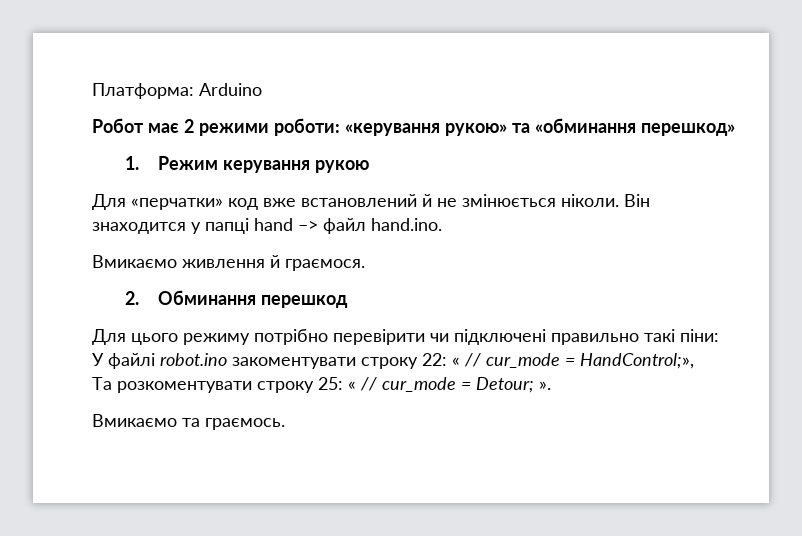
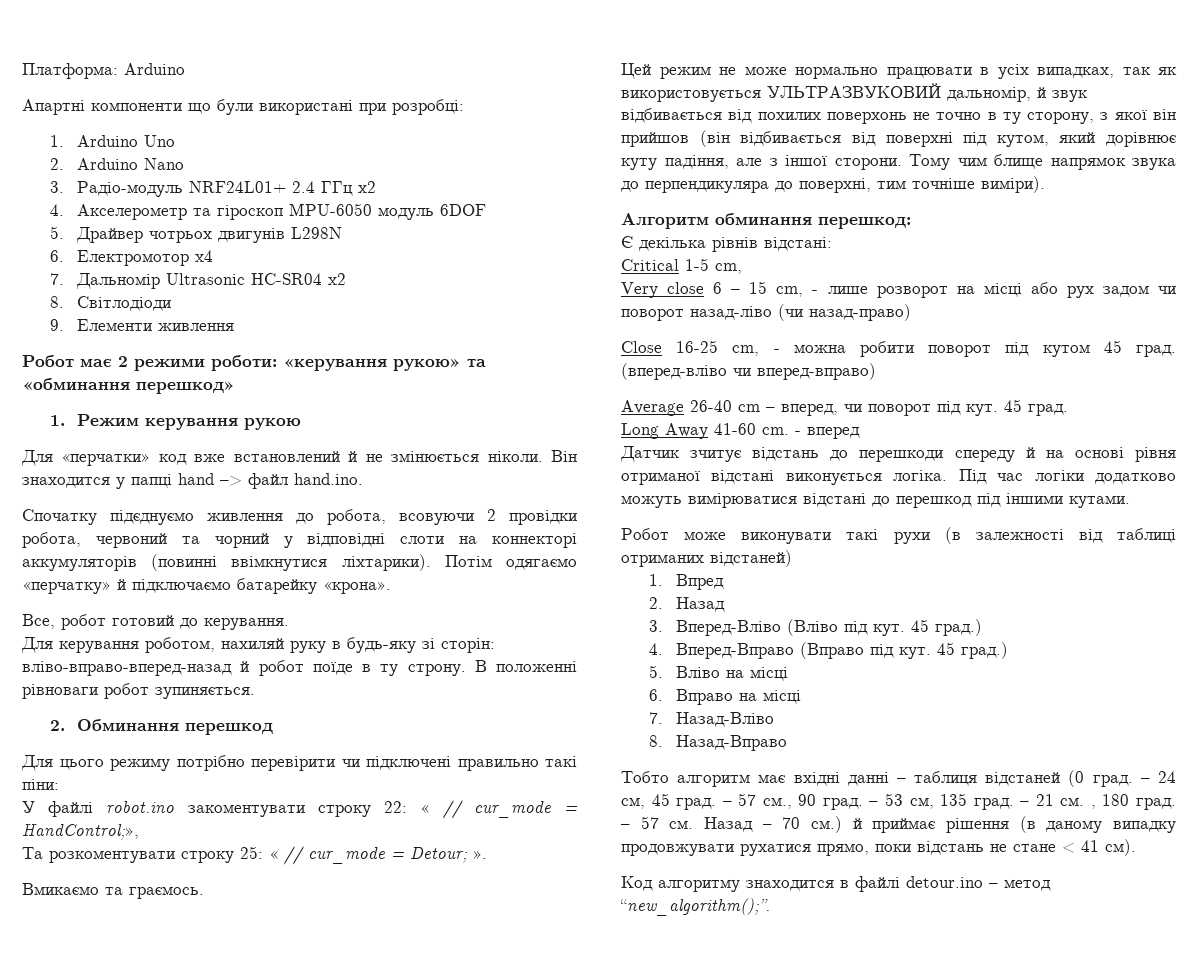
(262, 89) none -> [22,99,464,115] [49,135,176,147] [49,158,185,170] [49,181,377,197] [49,203,487,220] [49,226,343,243] [49,250,214,266] [49,273,347,289] [49,296,172,311] [49,319,235,331] // Апартні компоненти що були використані при розробці: // 1. Arduino Uno // 2. Arduino Nano // 3. Радіо-модуль NRF24L01+ 2.4 ГГц х2 // 4. Акселерометр та гіроскоп MPU-6050 модуль 6DOF // 5. Драйвер чотрьох двигунів L298N // 6. Електромотор x4 // 7. Дальномір Ultrasonic HC-SR04 x2 // 8. Світлодіоди // 9. Елементи живлення
[92,255,365,271] Вмикаємо живлення й граємося. -> [22,509,577,525] [22,532,577,548] [22,554,577,571] [22,578,391,594] [22,614,289,630] [21,637,495,653] [22,660,577,676] [22,683,255,699] Спочатку підєднуємо живлення до робота, всовуючи 2 провідки робота, червоний та чорний у відповідні слоти на коннекторі аккумуляторів (повинні ввімкнутися ліхтарики). Потім одягаємо «перчатку» й підключаємо батарейку «крона». // Все, робот готовий до керування. // Для керування роботом, нахиляй руку в будь-яку зі сторін: вліво-вправо-вперед-назад й робот поїде в ту строну. В положенні рівноваги робот зупиняється.
(285, 424) none -> [621,63,1177,79] [621,83,1088,102] [621,108,1176,124] [621,130,1176,147] [621,154,1176,170] [621,176,1045,193] [621,213,911,229] [621,236,832,252] [621,258,742,274] [621,281,1176,298] [621,304,911,321] [621,340,1176,357] [621,363,876,380] [621,399,1068,416] [621,423,860,439] [620,446,1176,462] [621,469,1176,485] [621,493,1130,508] [621,527,1176,544] [621,550,792,567] [648,574,725,590] [648,597,726,612] [648,619,983,636] [648,642,1009,659] [648,665,789,681] [648,689,802,705] [648,712,775,727] [648,735,788,751] [621,770,1176,787] [621,793,1176,810] [621,816,1176,833] [621,839,1136,856] [621,876,1051,892] [620,898,770,916] // Цей режим не може нормально працювати в усіх випадках, так як використовується УЛЬТРАЗВУКОВИЙ дальномір, й звук відбивається від похилих поверхонь не точно в ту сторону, з якої він прийшов (він відбивається від поверхні під кутом, який дорівнює куту падіння, але з іншої сторони. Тому чим блище напрямок звука до перпендикуляра до поверхні, тим точніше виміри). // Алгоритм обминання перешкод: // Є декілька рівнів відстані: // Critical 1-5 cm, // Very close 6 – 15 cm, - лише розворот на місці або рух задом чи поворот назад-ліво (чи назад-право) // Close 16-25 cm, - можна робити поворот під кутом 45 град. (вперед-вліво чи вперед-вправо) // Average 26-40 cm – вперед, чи поворот під кут. 45 град. // Long Away 41-60 cm. - вперед // Датчик зчитує відстань до перешкоди спереду й на основі рівня отриманої відстані виконується логіка. Під час логіки додатково можуть вимірюватися відстані до перешкод під іншими кутами. // Робот може виконувати такі рухи (в залежності від таблиці отриманих відстаней) // 1. Впред // 2. Назад // 3. Вперед-Вліво (Вліво під кут. 45 град.) // 4. Вперед-Вправо (Вправо під кут. 45 град.) // 5. Вліво на місці // 6. Вправо на місці // 7. Назад-Вліво // 8. Назад-Вправо // Тобто алгоритм має вхідні данні – таблиця відстаней (0 град. – 24 см, 45 град. – 57 см., 90 град. – 53 см, 135 град. – 21 см. , 180 град. – 57 см. Назад – 70 см.) й приймає рішення (в даному випадку продовжувати рухатися прямо, поки відстань не стане < 41 см). // Код алгоритму знаходится в файлі detour.ino – метод “new_algorithm();”.

